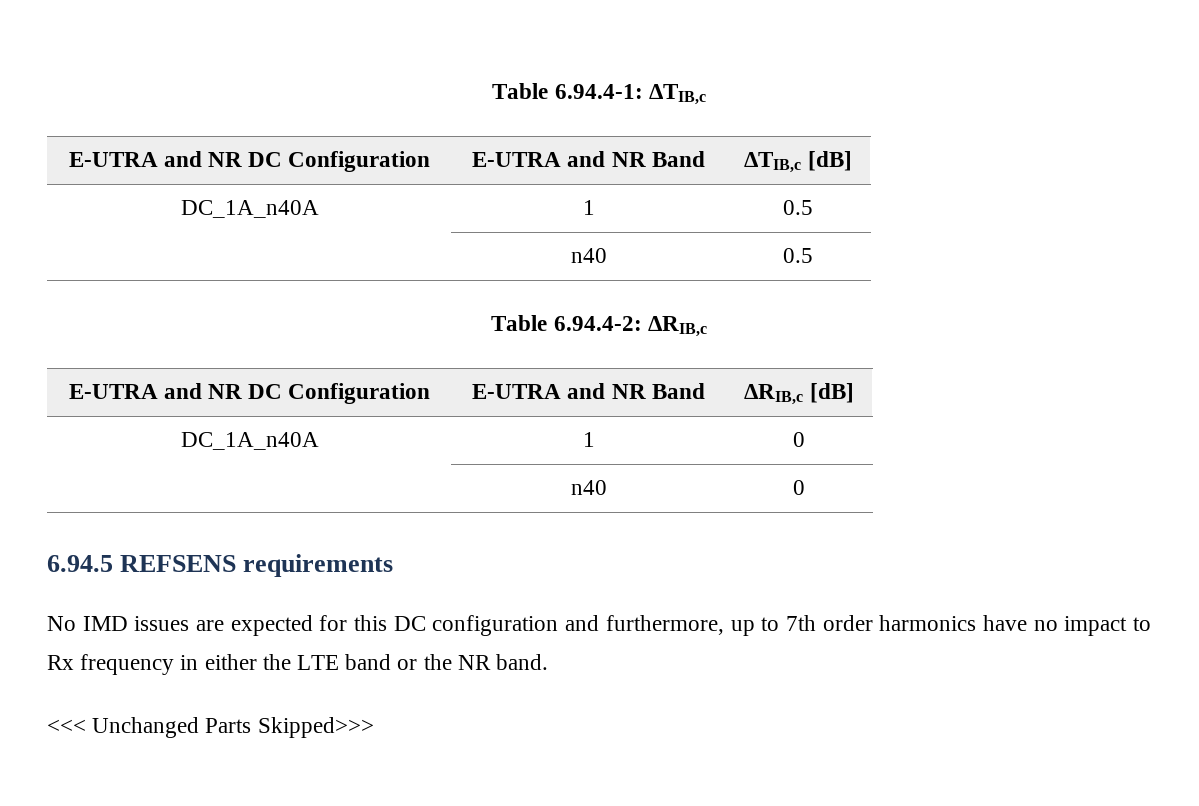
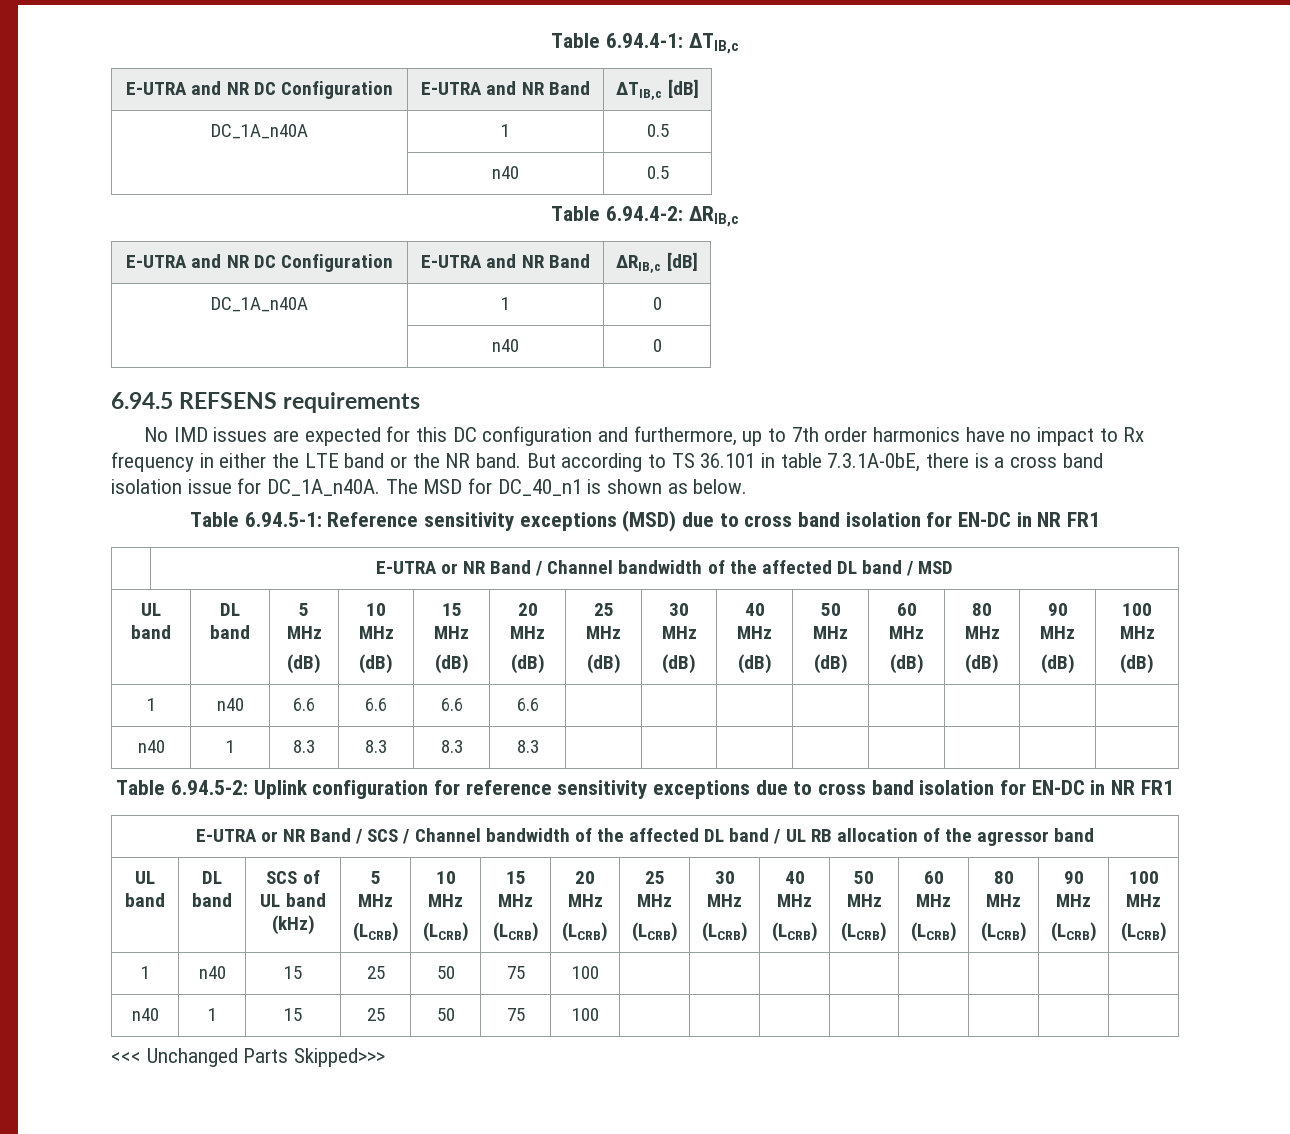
(549, 662) none -> [526,453,1103,472] [111,478,748,496] [189,510,1101,532] [375,560,954,576] [141,603,161,616] [131,625,171,639] [220,603,240,616] [210,625,250,639] [299,603,309,616] [286,626,322,639] [287,654,321,674] [366,603,386,616] [358,626,394,639] [359,654,393,674] [441,603,462,616] [434,626,469,639] [434,654,469,674] [517,603,538,616] [510,626,545,639] [510,654,545,674] [593,603,614,616] [586,626,621,639] [586,654,621,674] [669,603,689,616] [661,626,697,639] [662,654,696,674] [744,603,765,616] [737,626,772,639] [737,654,772,674] [820,603,841,616] [813,626,848,639] [813,654,848,674] [896,603,917,616] [889,626,924,639] [889,654,924,674] [972,603,992,616] [964,626,1000,639] [965,654,999,674] [1047,603,1068,616] [1040,626,1075,639] [1040,654,1075,674] [1122,603,1152,616] [1119,626,1155,639] [1120,654,1154,674] [146,698,156,711] [216,698,244,711] [293,698,315,711] [365,698,387,711] [440,698,463,711] [516,698,539,711] [137,740,165,753] [225,740,235,753] [293,740,315,753] [365,740,387,753] [440,740,463,753] [516,740,539,753] [116,780,1174,799] [195,828,1095,846] [135,871,155,884] [125,893,165,907] [202,871,222,884] [192,893,232,907] [266,870,320,884] [260,893,326,907] [271,915,315,935] [370,871,381,884] [358,894,393,907] [352,922,399,942] [435,871,456,884] [428,894,463,907] [422,922,469,942] [505,871,526,884] [498,894,533,907] [492,922,539,942] [575,871,595,884] [567,894,603,907] [562,922,608,942] [644,871,665,884] [637,894,672,907] [631,922,678,942] [714,871,735,884] [707,894,742,907] [701,922,748,942] [784,871,805,884] [777,894,812,907] [771,922,818,942] [854,871,874,884] [846,894,882,907] [841,922,887,942] [923,871,944,884] [916,894,951,907] [910,922,957,942] [993,871,1014,884] [986,894,1021,907] [980,922,1027,942] [1063,871,1084,884] [1056,894,1091,907] [1050,922,1097,942] [1128,871,1159,884] [1126,894,1161,907] [1120,922,1167,942] [140,966,150,979] [198,966,226,979] [284,966,302,979] [366,966,385,979] [436,966,455,979] [506,966,525,979] [571,966,599,979] [131,1008,159,1021] [207,1008,217,1021] [284,1008,302,1021] [366,1008,385,1021] [436,1008,455,1021] [506,1008,525,1021] [571,1008,599,1021] But according to TS 36.101 in table 7.3.1A-0bE, there is a cross band isolation issue for DC_1A_n40A. The MSD for DC_40_n1 is shown as below. // Table 6.94.5-1: Reference sensitivity exceptions (MSD) due to cross band isolation for EN-DC in NR FR1 // | E-UTRA or NR Band / Channel bandwidth of the affected DL band / MSD // UL band | DL band | 5 MHz // (dB) | 10 MHz // (dB) | 15 MHz // (dB) | 20 MHz // (dB) | 25 MHz // (dB) | 30 MHz // (dB) | 40 MHz // (dB) | 50 MHz // (dB) | 60 MHz // (dB) | 80 MHz // (dB) | 90 MHz // (dB) | 100 MHz // (dB) // 1 | n40 | 6.6 | 6.6 | 6.6 | 6.6 | | | | | | | | // n40 | 1 | 8.3 | 8.3 | 8.3 | 8.3 | | | | | | | | // Table 6.94.5-2: Uplink configuration for reference sensitivity exceptions due to cross band isolation for EN-DC in NR FR1 // E-UTRA or NR Band / SCS / Channel bandwidth of the affected DL band / UL RB allocation of the agressor band // UL band | DL band | SCS of UL band (kHz) | 5 MHz // (LCRB) | 10 MHz // (LCRB) | 15 MHz // (LCRB) | 20 MHz // (LCRB) | 25 MHz // (LCRB) | 30 MHz // (LCRB) | 40 MHz // (LCRB) | 50 MHz // (LCRB) | 60 MHz // (LCRB) | 80 MHz // (LCRB) | 90 MHz // (LCRB) | 100 MHz // (LCRB) // 1 | n40 | 15 | 25 | 50 | 75 | 100 | | | | | | | | // n40 | 1 | 15 | 25 | 50 | 75 | 100 | | | | | | | |

